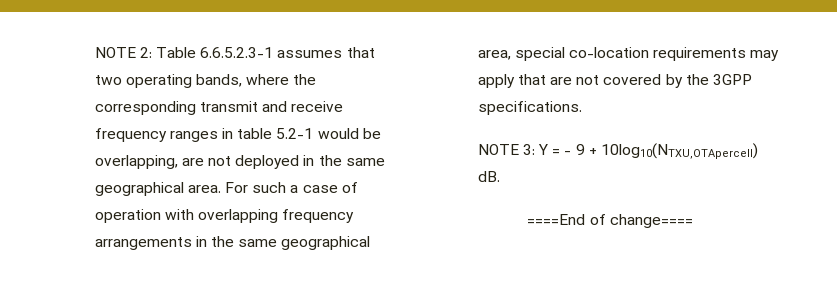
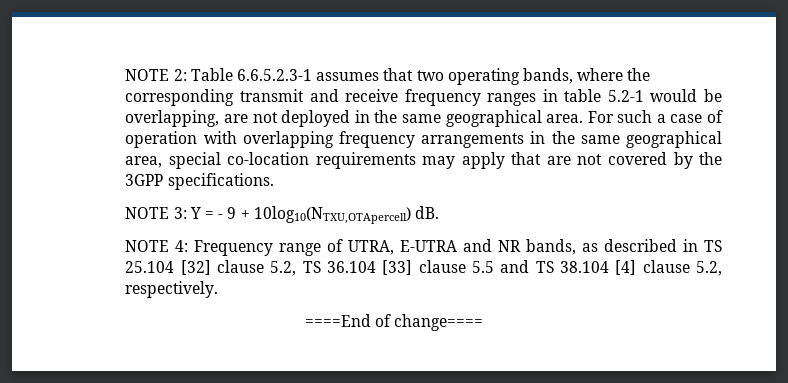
(500, 176) none -> [125,239,722,256] [125,260,722,276] [125,281,219,298] // NOTE 4: Frequency range of UTRA, E-UTRA and NR bands, as described in TS 25.104 [32] clause 5.2, TS 36.104 [33] clause 5.5 and TS 38.104 [4] clause 5.2, respectively.

